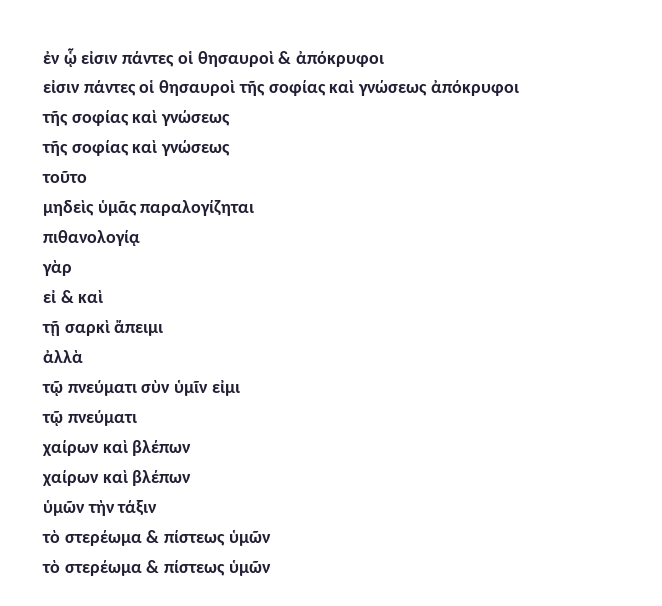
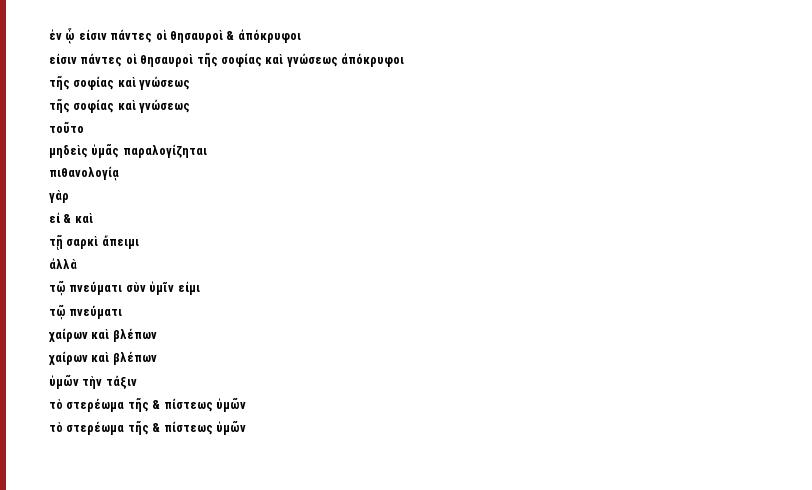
(142, 538) none -> [127,397,149,412] τῆς
(142, 568) none -> [127,420,149,435] τῆς

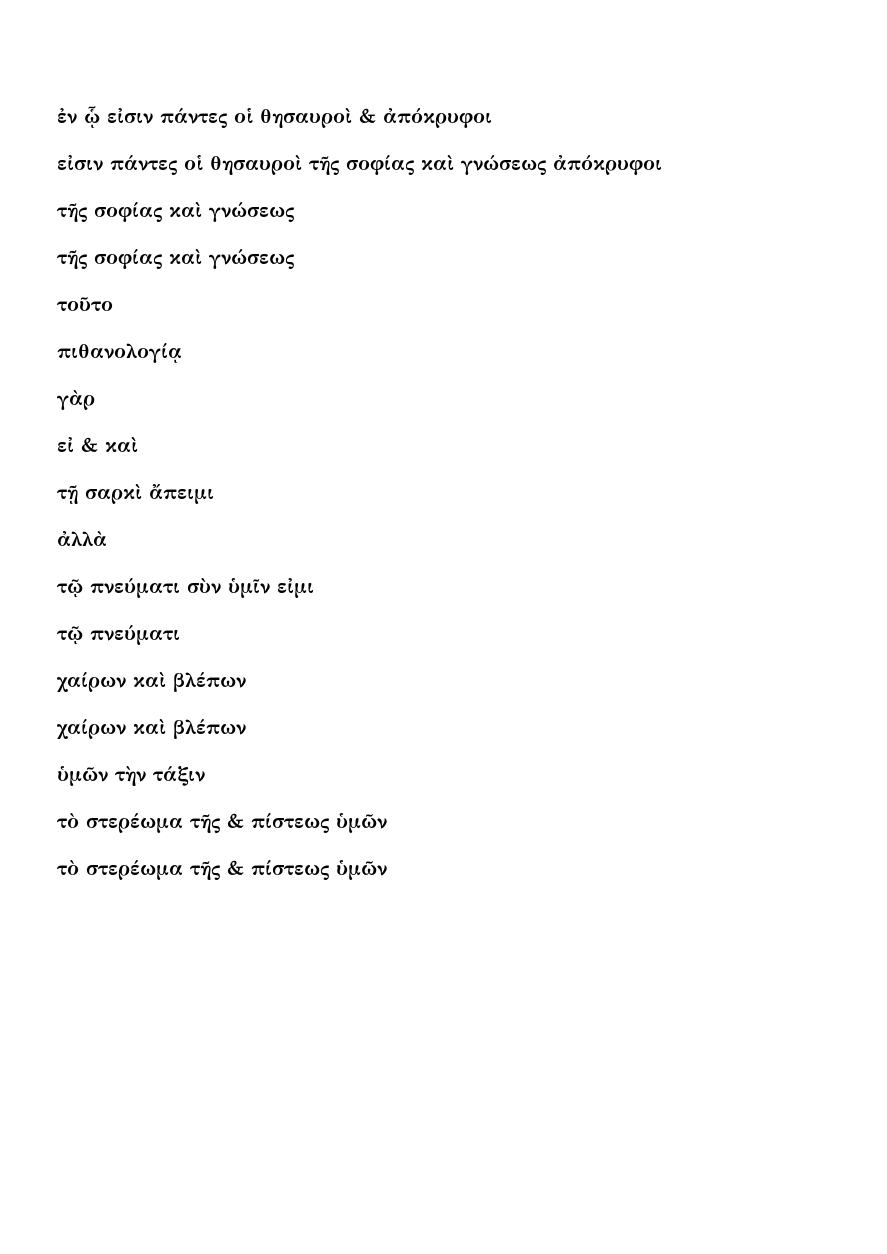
[49,143,207,158] // μηδεὶς ὑμᾶς παραλογίζηται -> (113, 304) none

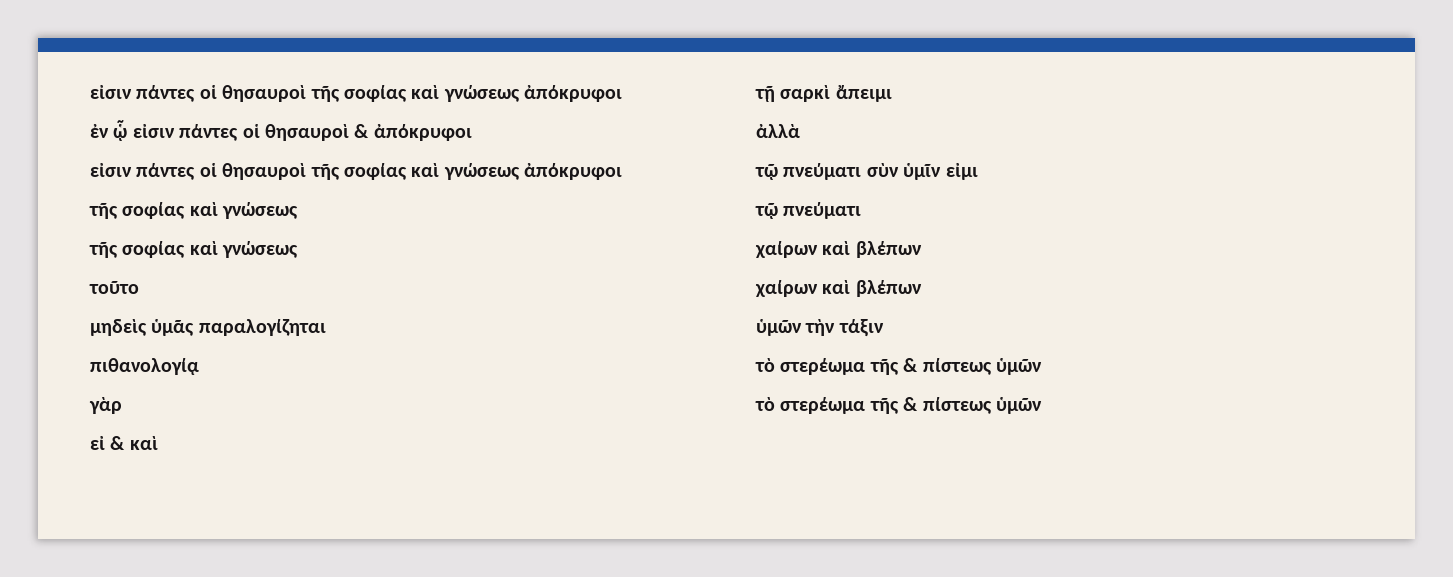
(57, 116) none -> [90,85,623,102] εἰσιν πάντες οἱ θησαυροὶ τῆς σοφίας καὶ γνώσεως ἀπόκρυφοι //
(113, 304) none -> [90,319,326,336] // μηδεὶς ὑμᾶς παραλογίζηται

